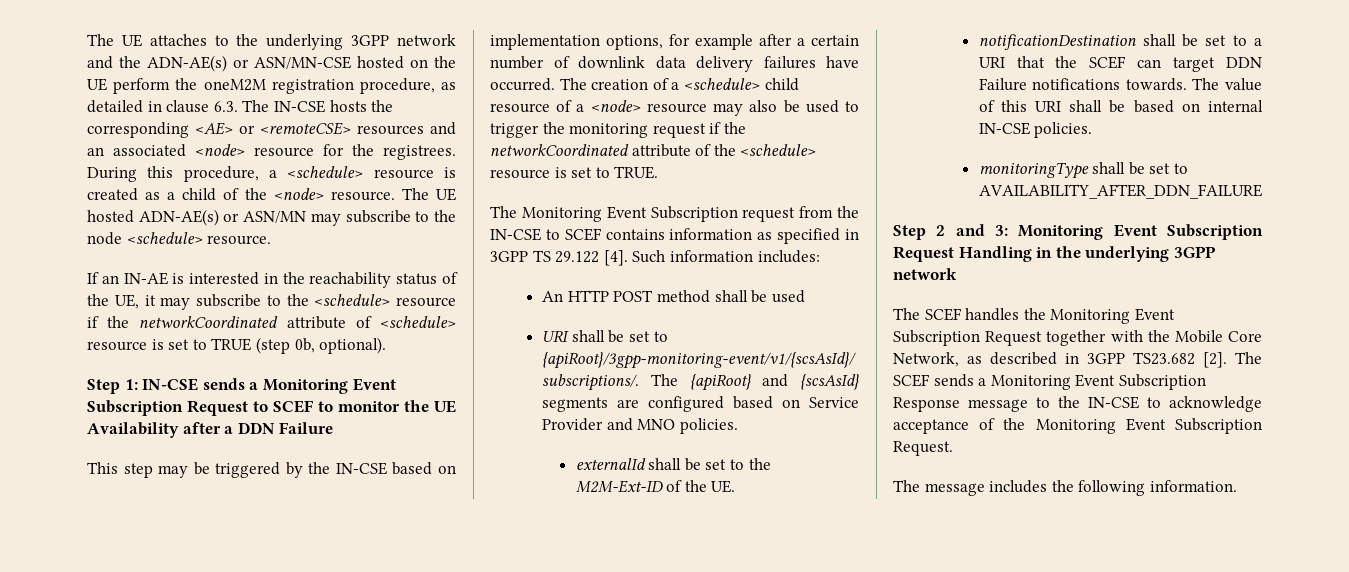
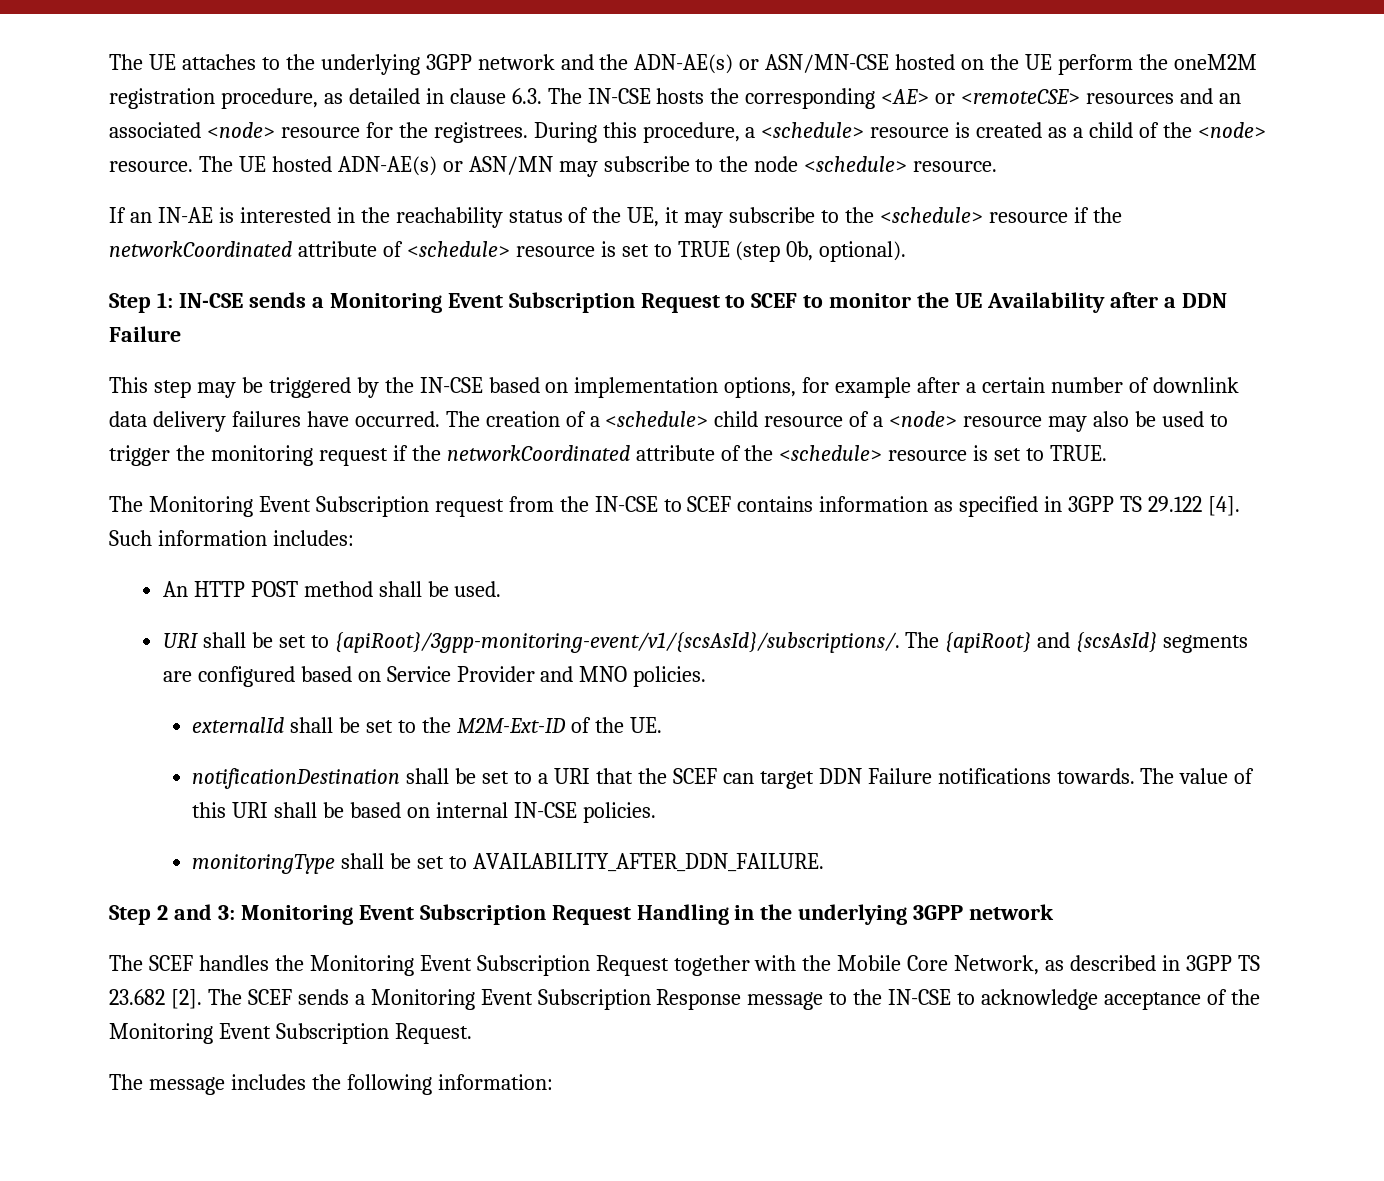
[771,290,805,303] used -> [454,581,502,597] used.
[978,184,1262,199] AVAILABILITY_AFTER_DDN_FAILURE -> [473,853,825,872] AVAILABILITY_AFTER_DDN_FAILURE.
[1133,352,1195,365] TS23.682 -> [1237,955,1260,971] [109,989,165,1005] TS 23.682
[1149,480,1237,492] information. -> [437,1074,553,1090] information:

